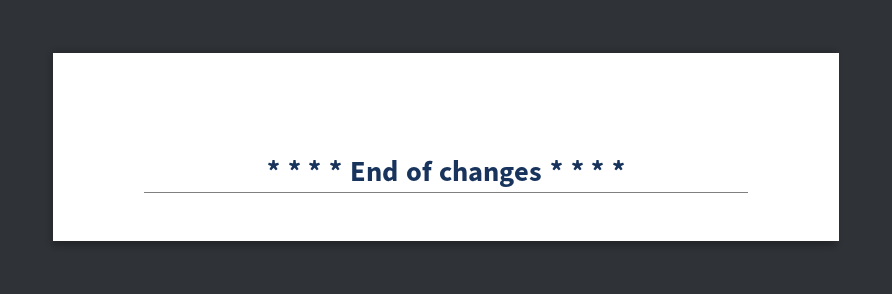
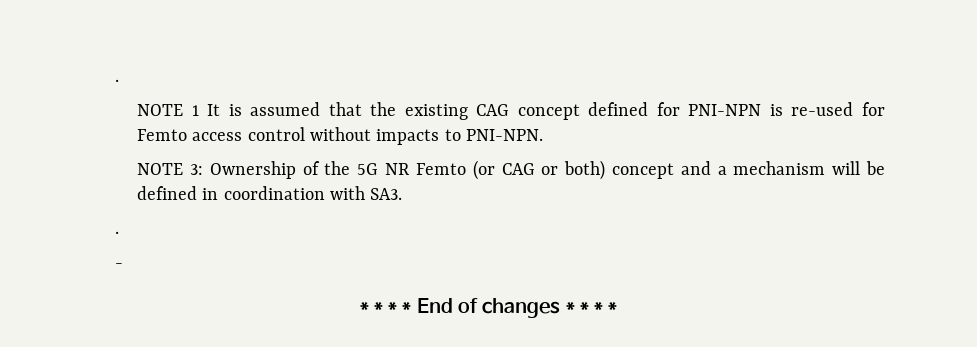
(267, 170) none -> [114,79,119,82] [137,102,885,120] [137,127,543,145] [137,160,885,180] [137,186,403,200] [114,231,119,234] [114,263,123,268] . // NOTE 1 It is assumed that the existing CAG concept defined for PNI-NPN is re-used for Femto access control without impacts to PNI-NPN. // NOTE 3: Ownership of the 5G NR Femto (or CAG or both) concept and a mechanism will be defined in coordination with SA3. // . // - //

